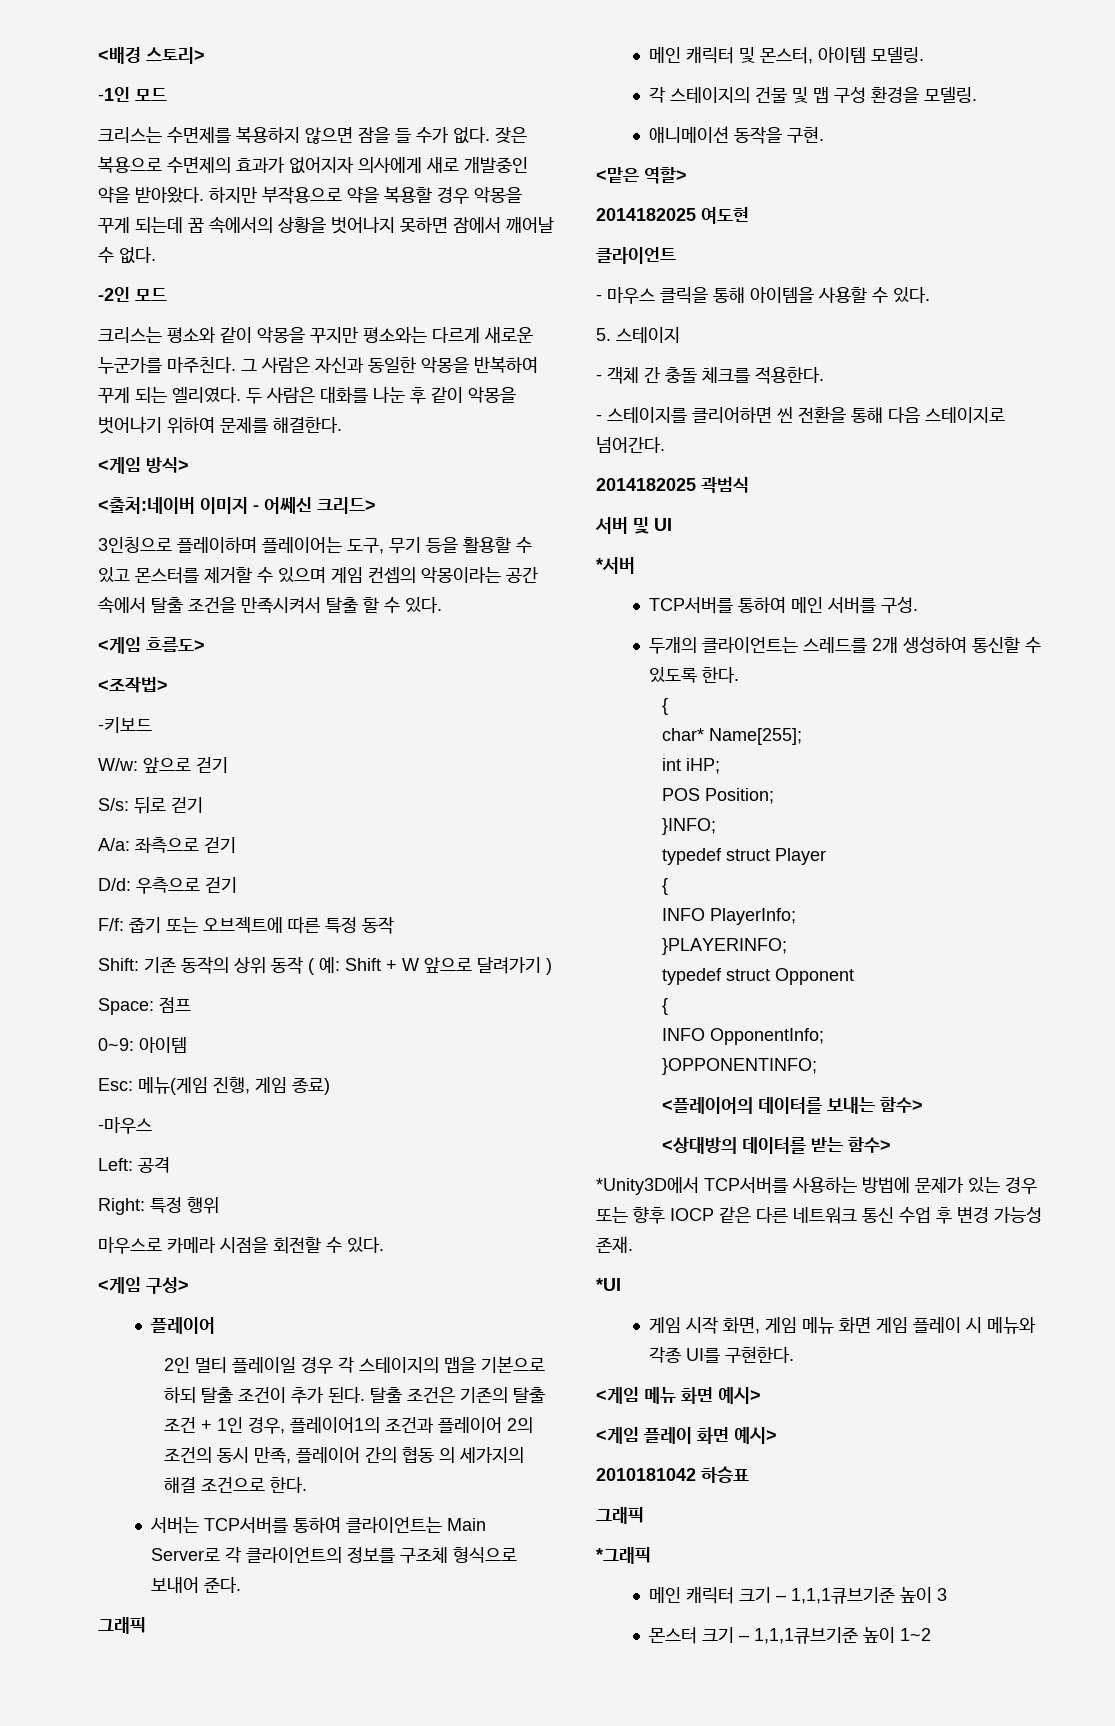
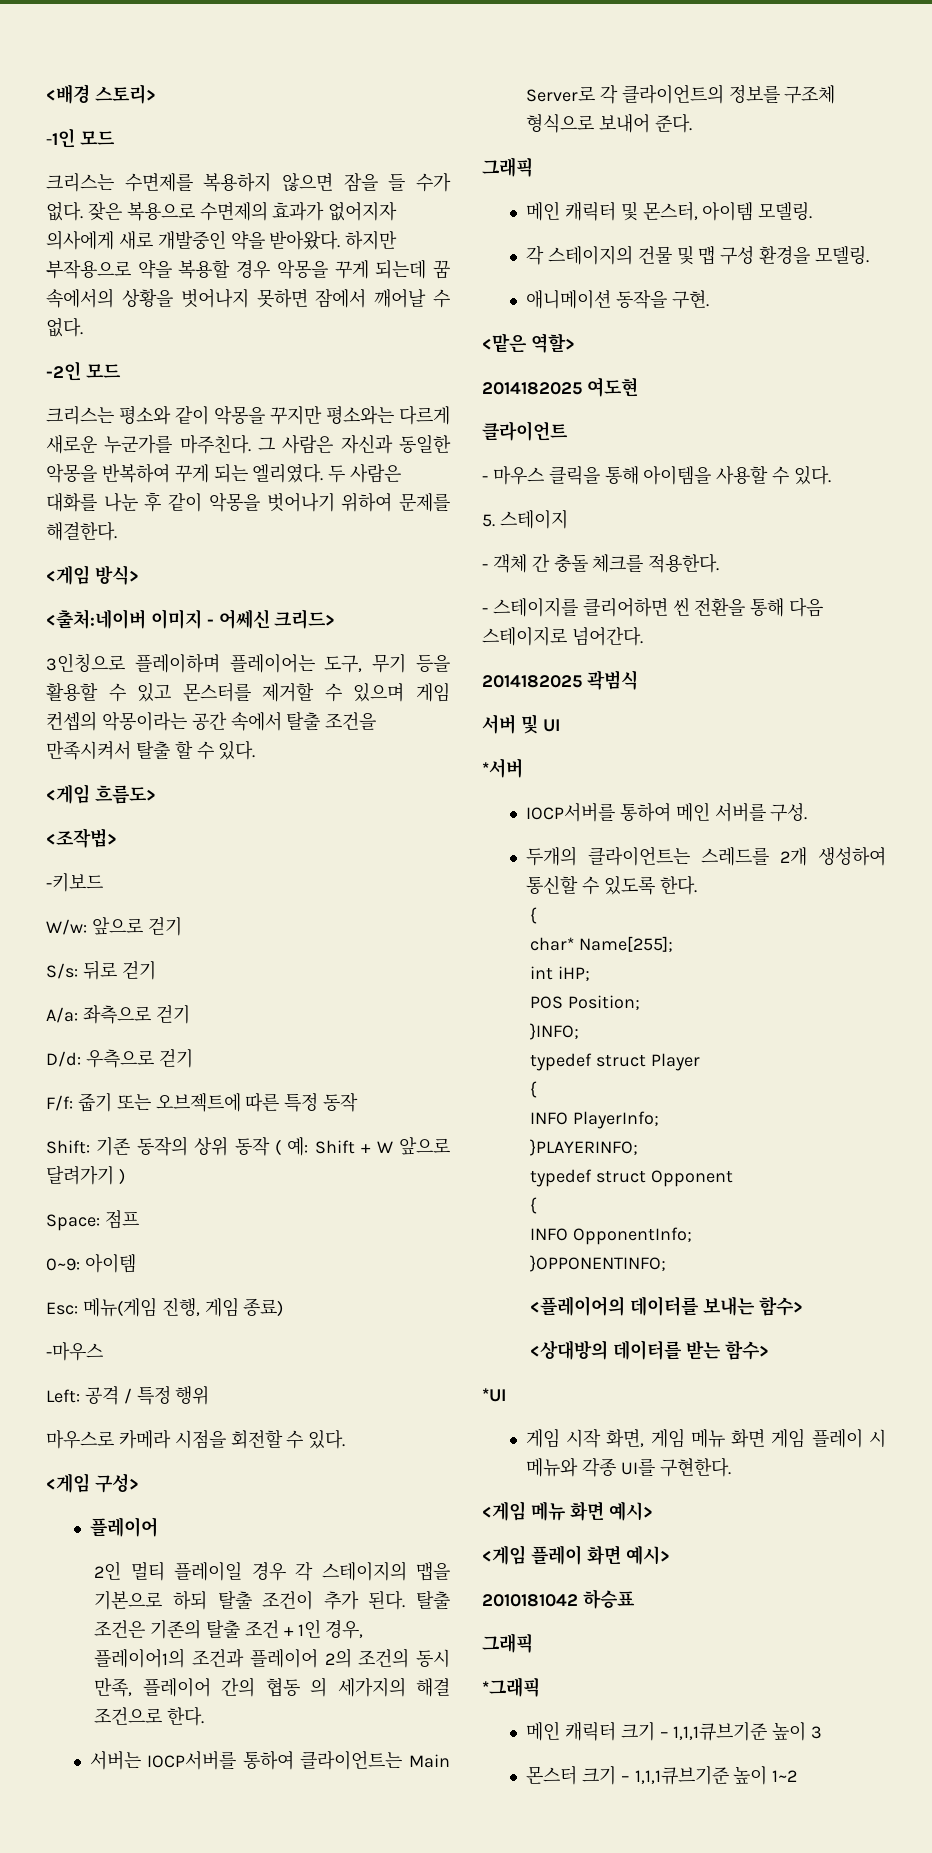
[98,1198,145,1215] // Right: -> [123,1388,132,1404] /
[203,1517,288,1534] TCP서버를 -> [147,1751,237,1770] IOCP서버를
[648,597,733,614] TCP서버를 -> [525,803,615,822] IOCP서버를
[596,1177,1037,1195] [596,1206,1042,1224] [596,1236,633,1253] // *Unity3D에서 TCP서버를 사용하는 방법에 문제가 있는 경우 또는 향후 IOCP 같은 다른 네트워크 통신 수업 후 변경 가능성 존재. -> (769, 1350) none

